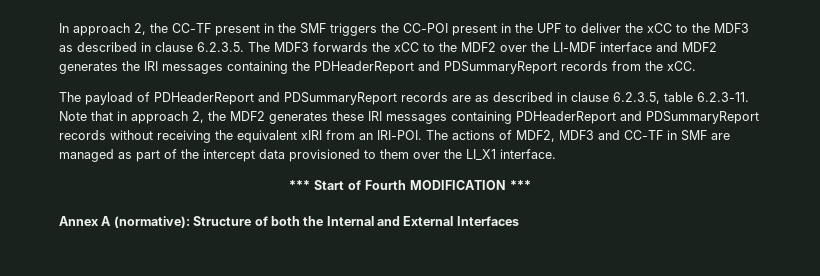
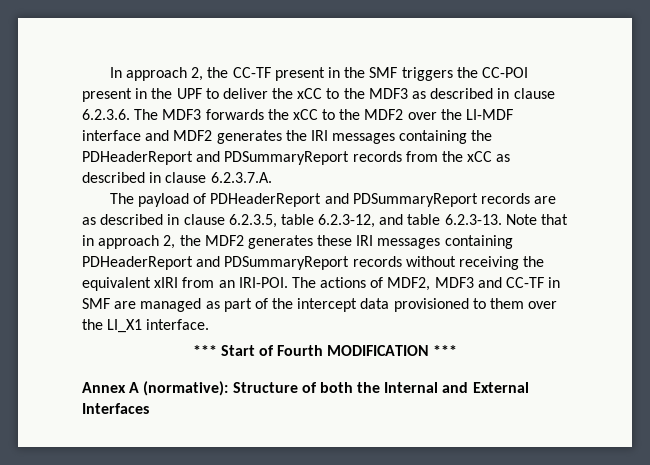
[197,42,244,52] 6.2.3.5. -> [82,109,130,120] 6.2.3.6.
[667,61,696,71] xCC. -> [467,151,511,162] [82,172,272,183] xCC as described in clause 6.2.3.7.A.
[697,92,749,102] 6.2.3-11. -> [318,214,502,228] 6.2.3-12, and table 6.2.3-13.

